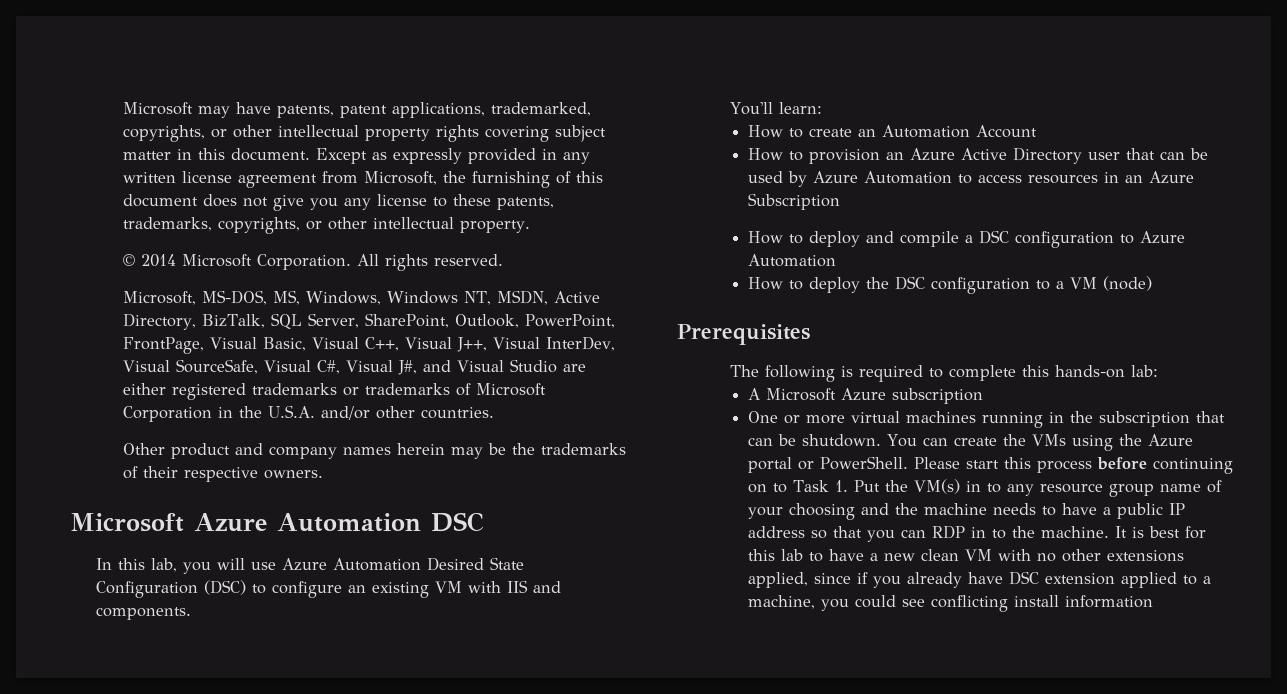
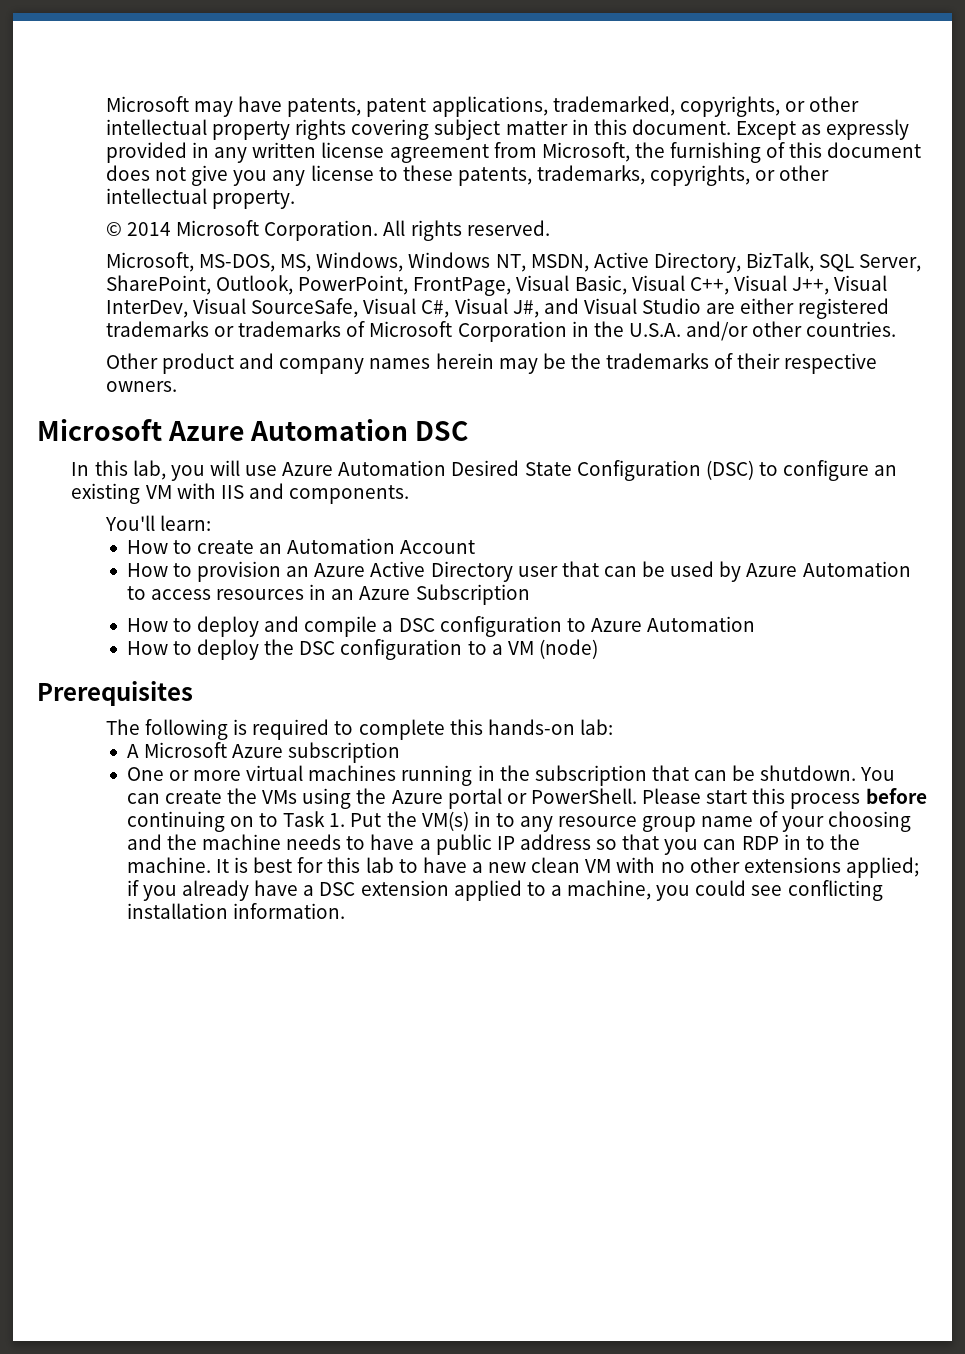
[748,572,852,588] applied, since -> [845,857,919,878] applied;
(1004, 578) none -> [303,885,315,896] a
[1014,595,1154,608] install information -> [126,903,345,919] installation information.

